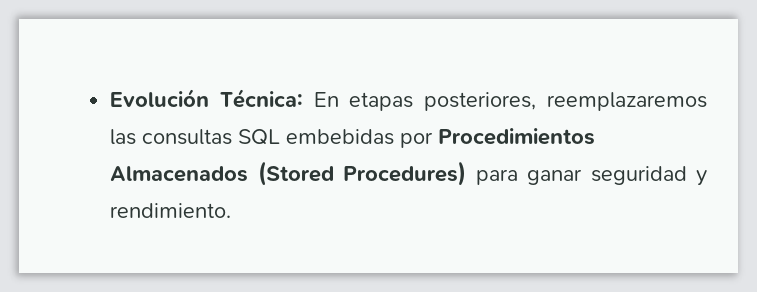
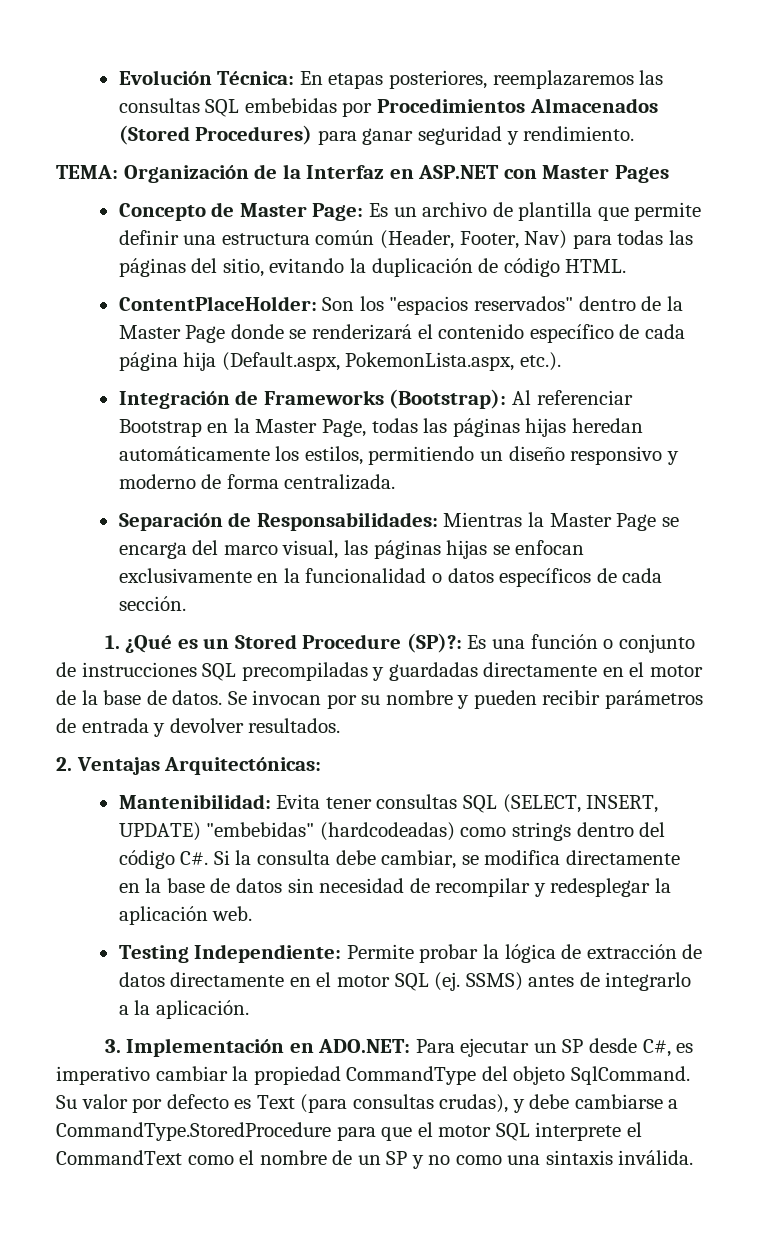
(232, 210) none -> [56,164,669,183] [118,202,702,221] [118,230,693,249] [118,258,627,277] [118,296,683,315] [118,324,685,343] [118,352,561,371] [118,389,633,409] [118,418,643,437] [118,446,679,465] [118,474,396,490] [118,512,679,531] [118,540,585,559] [118,568,663,587] [118,596,186,611] [104,633,695,653] [56,662,703,681] [56,690,703,709] [56,718,341,737] [56,757,322,775] [118,794,659,813] [118,822,666,841] [118,850,680,869] [118,878,671,897] [118,906,253,925] [118,944,703,963] [118,972,692,991] [118,1000,249,1019] [104,1038,694,1057] [56,1066,690,1085] [56,1094,679,1113] [56,1122,642,1141] [56,1150,694,1169] // TEMA: Organización de la Interfaz en ASP.NET con Master Pages // Concepto de Master Page: Es un archivo de plantilla que permite definir una estructura común (Header, Footer, Nav) para todas las páginas del sitio, evitando la duplicación de código HTML. // ContentPlaceHolder: Son los "espacios reservados" dentro de la Master Page donde se renderizará el contenido específico de cada página hija (Default.aspx, PokemonLista.aspx, etc.). // Integración de Frameworks (Bootstrap): Al referenciar Bootstrap en la Master Page, todas las páginas hijas heredan automáticamente los estilos, permitiendo un diseño responsivo y moderno de forma centralizada. // Separación de Responsabilidades: Mientras la Master Page se encarga del marco visual, las páginas hijas se enfocan exclusivamente en la funcionalidad o datos específicos de cada sección. // 1. ¿Qué es un Stored Procedure (SP)?: Es una función o conjunto de instrucciones SQL precompiladas y guardadas directamente en el motor de la base de datos. Se invocan por su nombre y pueden recibir parámetros de entrada y devolver resultados. // 2. Ventajas Arquitectónicas: // Mantenibilidad: Evita tener consultas SQL (SELECT, INSERT, UPDATE) "embebidas" (hardcodeadas) como strings dentro del código C#. Si la consulta debe cambiar, se modifica directamente en la base de datos sin necesidad de recompilar y redesplegar la aplicación web. // Testing Independiente: Permite probar la lógica de extracción de datos directamente en el motor SQL (ej. SSMS) antes de integrarlo a la aplicación. // 3. Implementación en ADO.NET: Para ejecutar un SP desde C#, es imperativo cambiar la propiedad CommandType del objeto SqlCommand. Su valor por defecto es Text (para consultas crudas), y debe cambiarse a CommandType.StoredProcedure para que el motor SQL interprete el CommandText como el nombre de un SP y no como una sintaxis inválida.

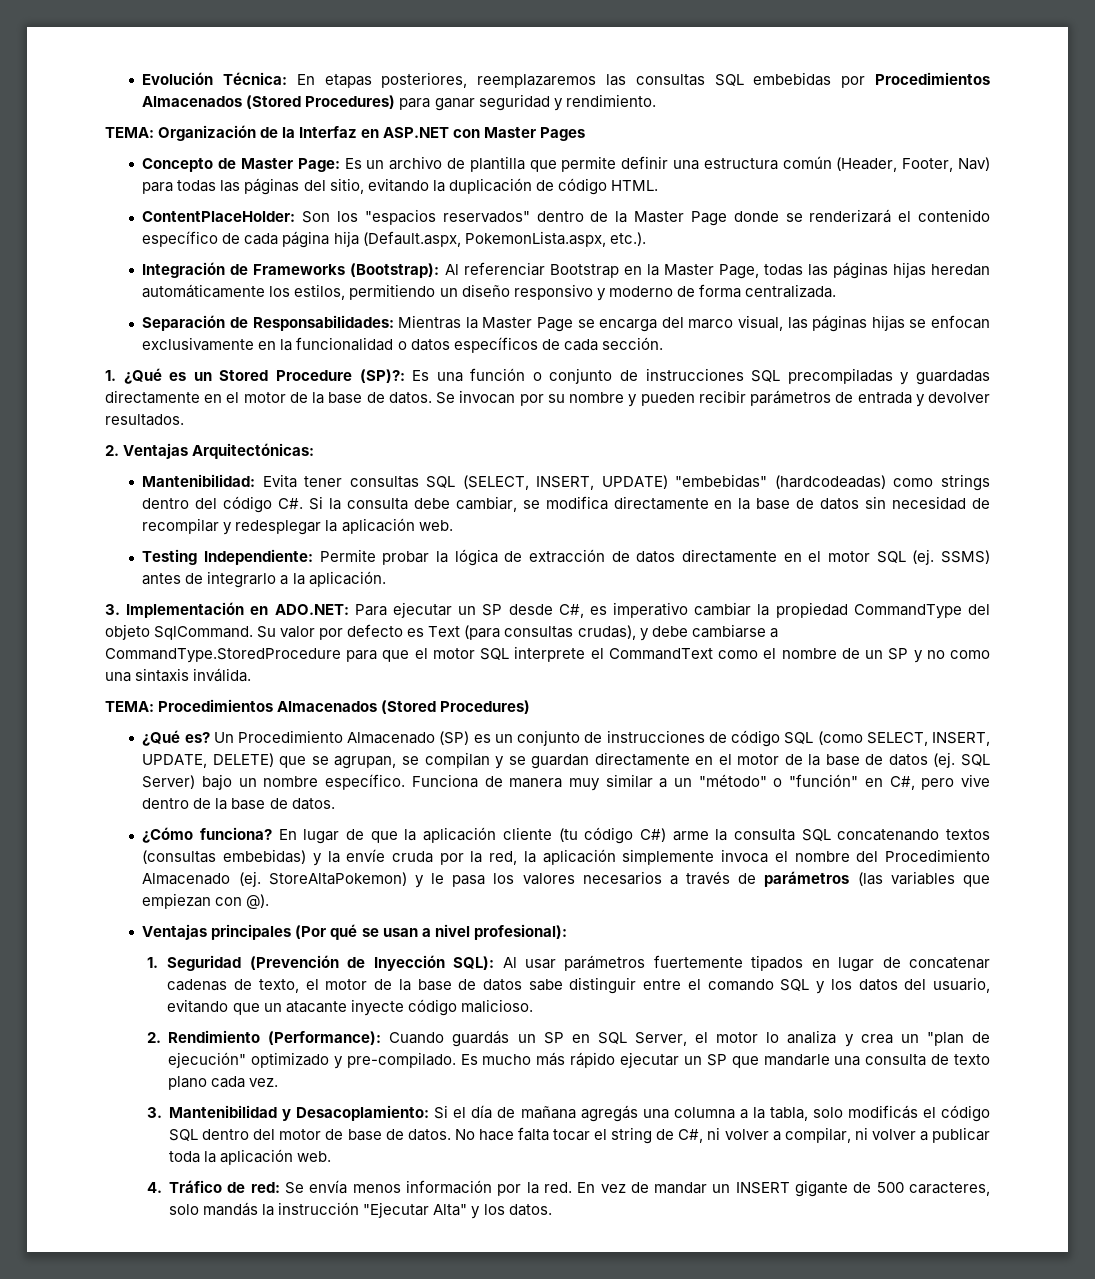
(694, 1157) none -> [105,699,531,714] [142,730,991,747] [142,752,991,769] [142,774,991,791] [142,798,335,810] [142,827,991,844] [142,849,991,866] [142,871,990,888] [142,893,270,909] [142,924,567,940] [146,955,990,972] [167,977,990,994] [167,999,533,1016] [146,1030,990,1047] [168,1052,991,1069] [168,1076,279,1090] [146,1105,991,1122] [169,1127,991,1144] [169,1149,332,1165] [146,1180,991,1197] [169,1202,552,1219] // TEMA: Procedimientos Almacenados (Stored Procedures) // ¿Qué es? Un Procedimiento Almacenado (SP) es un conjunto de instrucciones de código SQL (como SELECT, INSERT, UPDATE, DELETE) que se agrupan, se compilan y se guardan directamente en el motor de la base de datos (ej. SQL Server) bajo un nombre específico. Funciona de manera muy similar a un "método" o "función" en C#, pero vive dentro de la base de datos. // ¿Cómo funciona? En lugar de que la aplicación cliente (tu código C#) arme la consulta SQL concatenando textos (consultas embebidas) y la envíe cruda por la red, la aplicación simplemente invoca el nombre del Procedimiento Almacenado (ej. StoreAltaPokemon) y le pasa los valores necesarios a través de parámetros (las variables que empiezan con @). // Ventajas principales (Por qué se usan a nivel profesional): // 1. Seguridad (Prevención de Inyección SQL): Al usar parámetros fuertemente tipados en lugar de concatenar cadenas de texto, el motor de la base de datos sabe distinguir entre el comando SQL y los datos del usuario, evitando que un atacante inyecte código malicioso. // 2. Rendimiento (Performance): Cuando guardás un SP en SQL Server, el motor lo analiza y crea un "plan de ejecución" optimizado y pre-compilado. Es mucho más rápido ejecutar un SP que mandarle una consulta de texto plano cada vez. // 3. Mantenibilidad y Desacoplamiento: Si el día de mañana agregás una columna a la tabla, solo modificás el código SQL dentro del motor de base de datos. No hace falta tocar el string de C#, ni volver a compilar, ni volver a publicar toda la aplicación web. // 4. Tráfico de red: Se envía menos información por la red. En vez de mandar un INSERT gigante de 500 caracteres, solo mandás la instrucción "Ejecutar Alta" y los datos.

